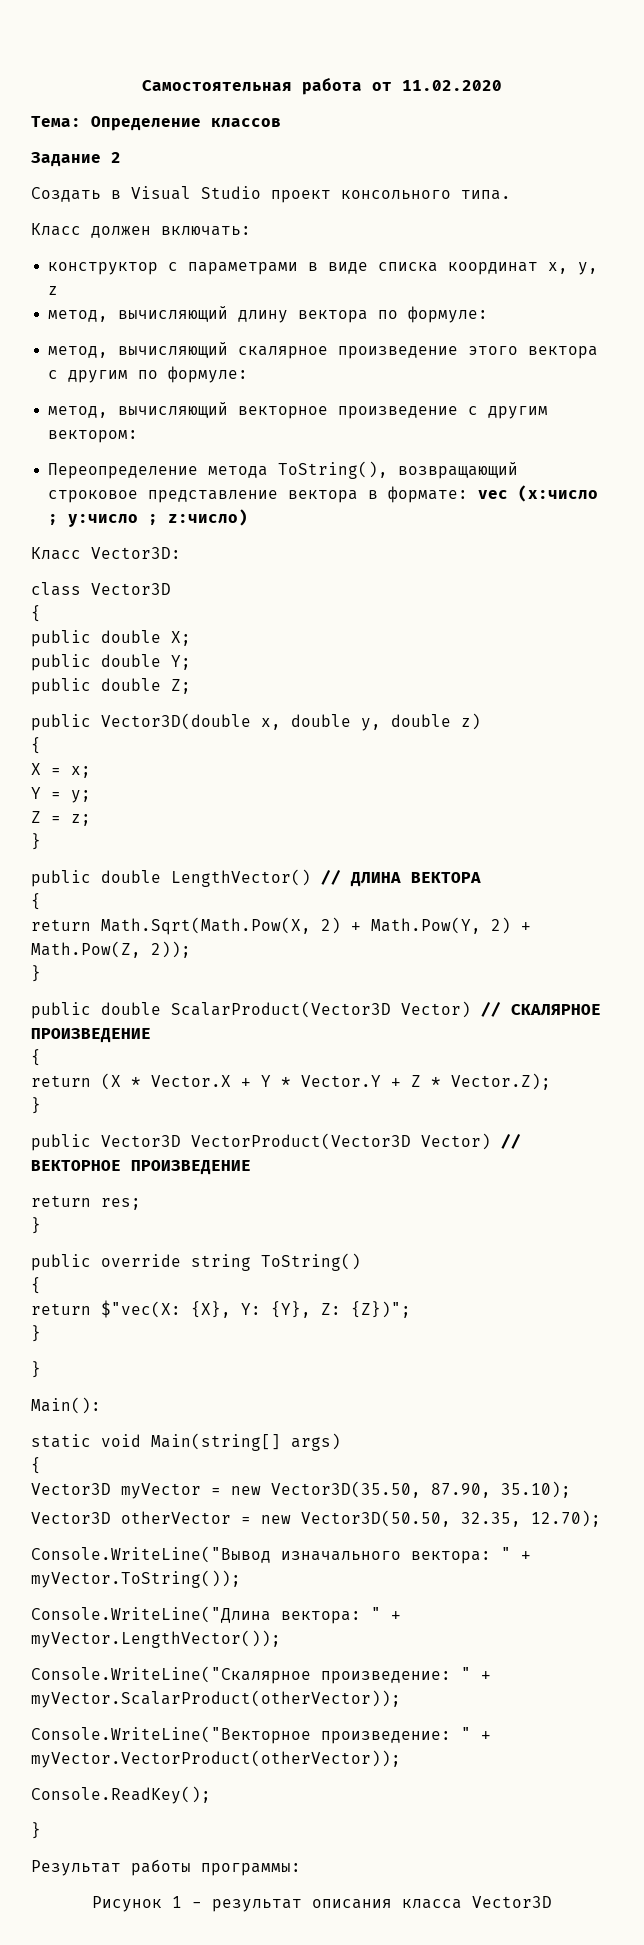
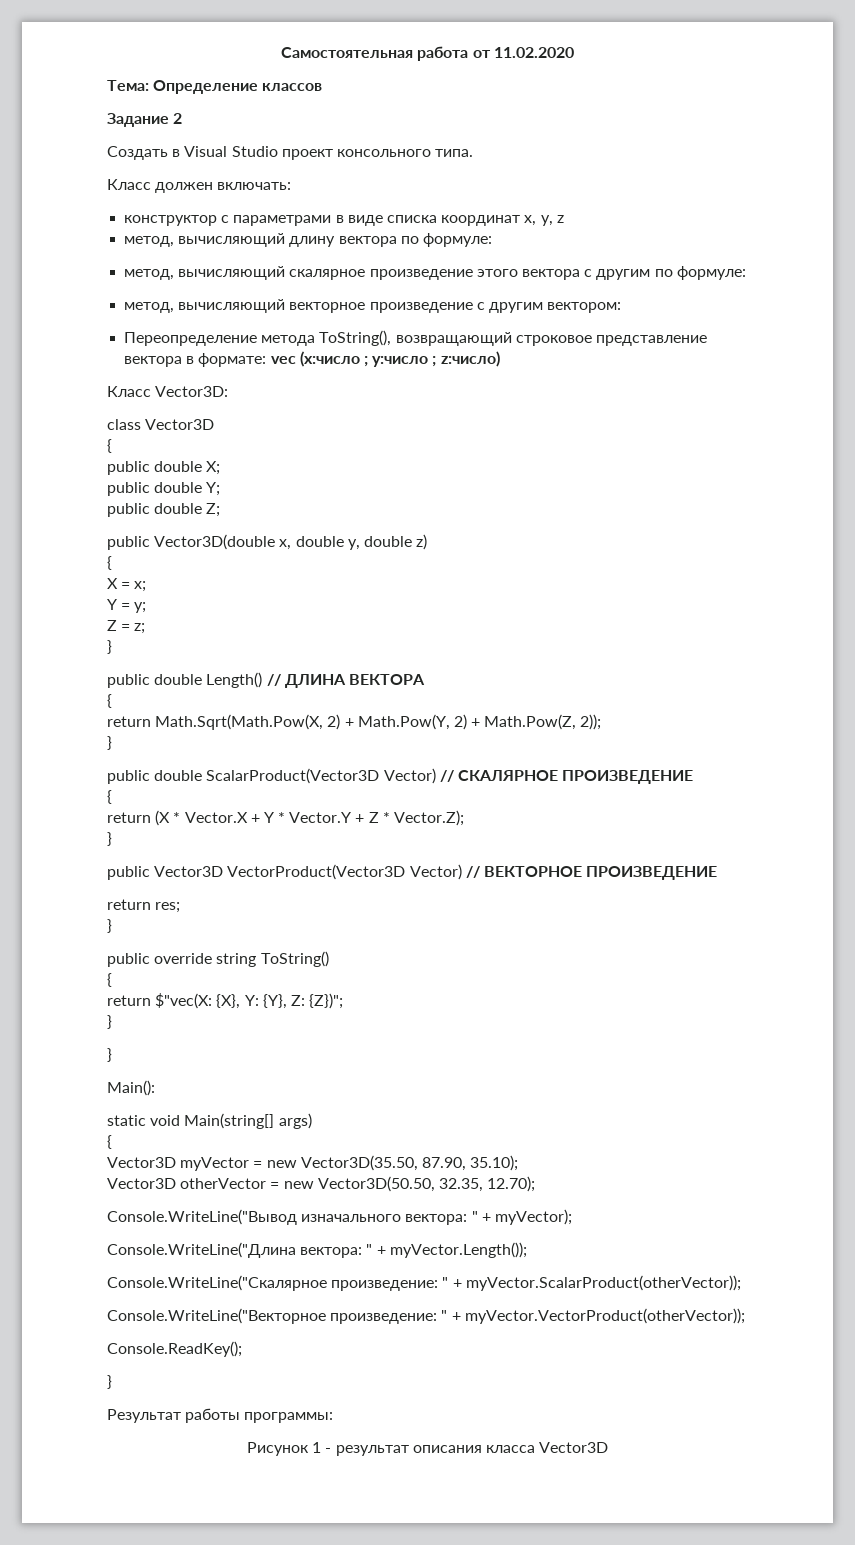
[171,869,311,887] LengthVector() -> [206,672,263,688] Length()
[31,1570,241,1588] myVector.ToString()); -> [494,1209,572,1225] myVector);
[31,1630,281,1648] myVector.LengthVector()); -> [389,1242,527,1258] myVector.Length());

